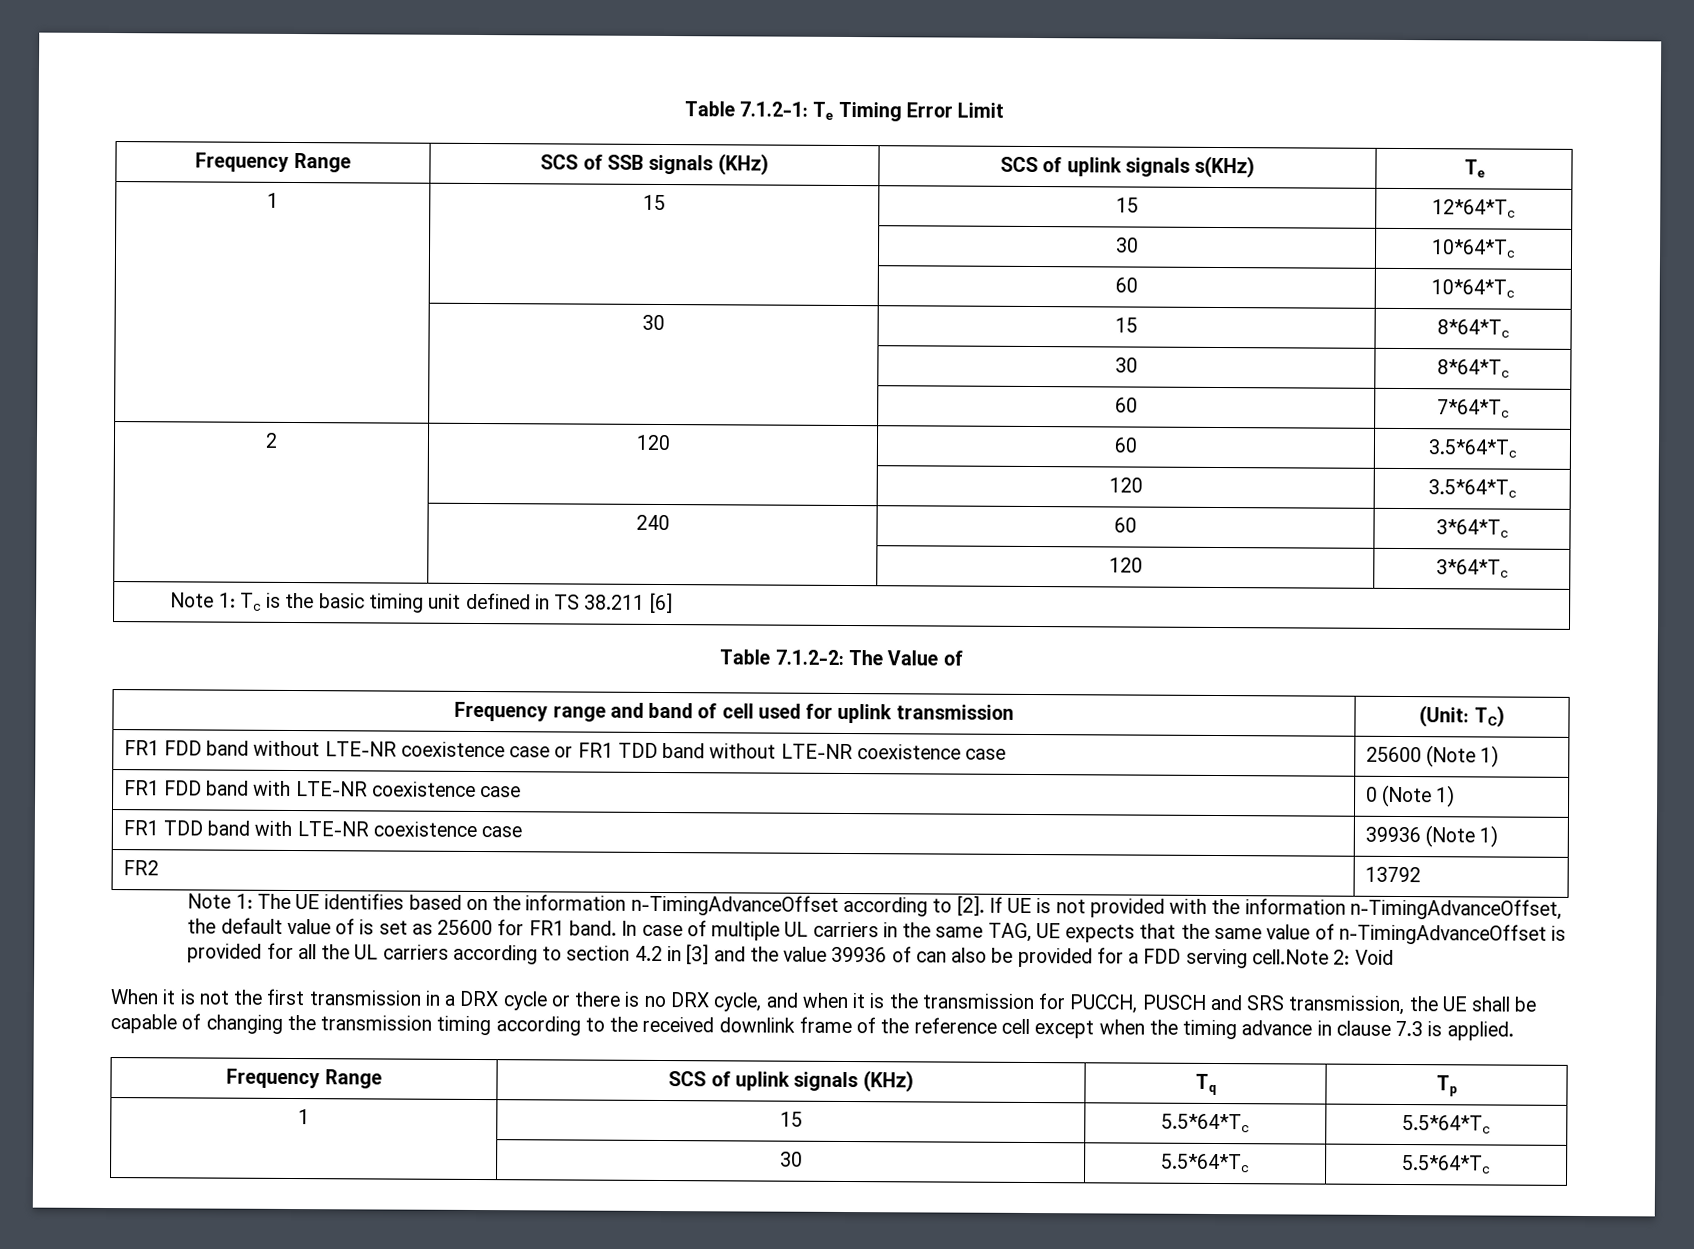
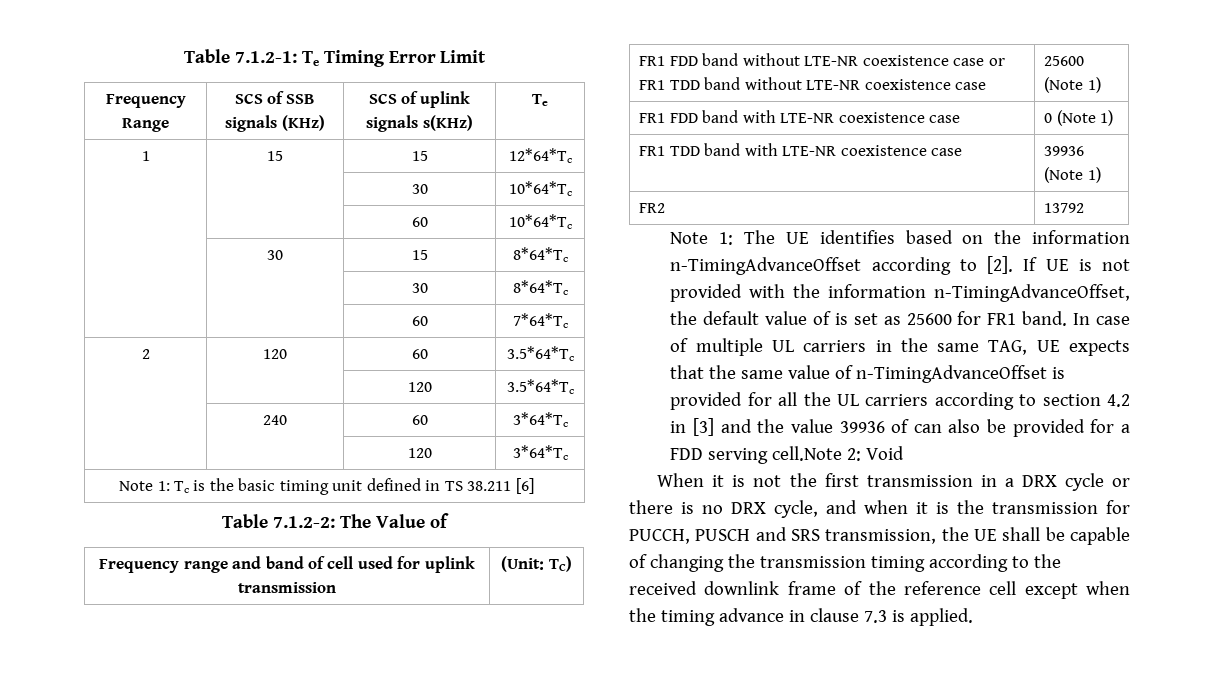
[226,1068,382,1089] [668,1070,914,1093] [1194,1073,1217,1096] [1435,1075,1458,1097] [298,1109,310,1125] [779,1111,803,1127] [1161,1113,1250,1133] [1402,1115,1491,1134] [779,1151,803,1167] [1161,1153,1250,1173] [1402,1155,1491,1174] // Frequency Range | SCS of uplink signals (KHz) | Tq | Tp // 1 | 15 | 5.5*64*Tc | 5.5*64*Tc // | 30 | 5.5*64*Tc | 5.5*64*Tc -> (973, 617) none

